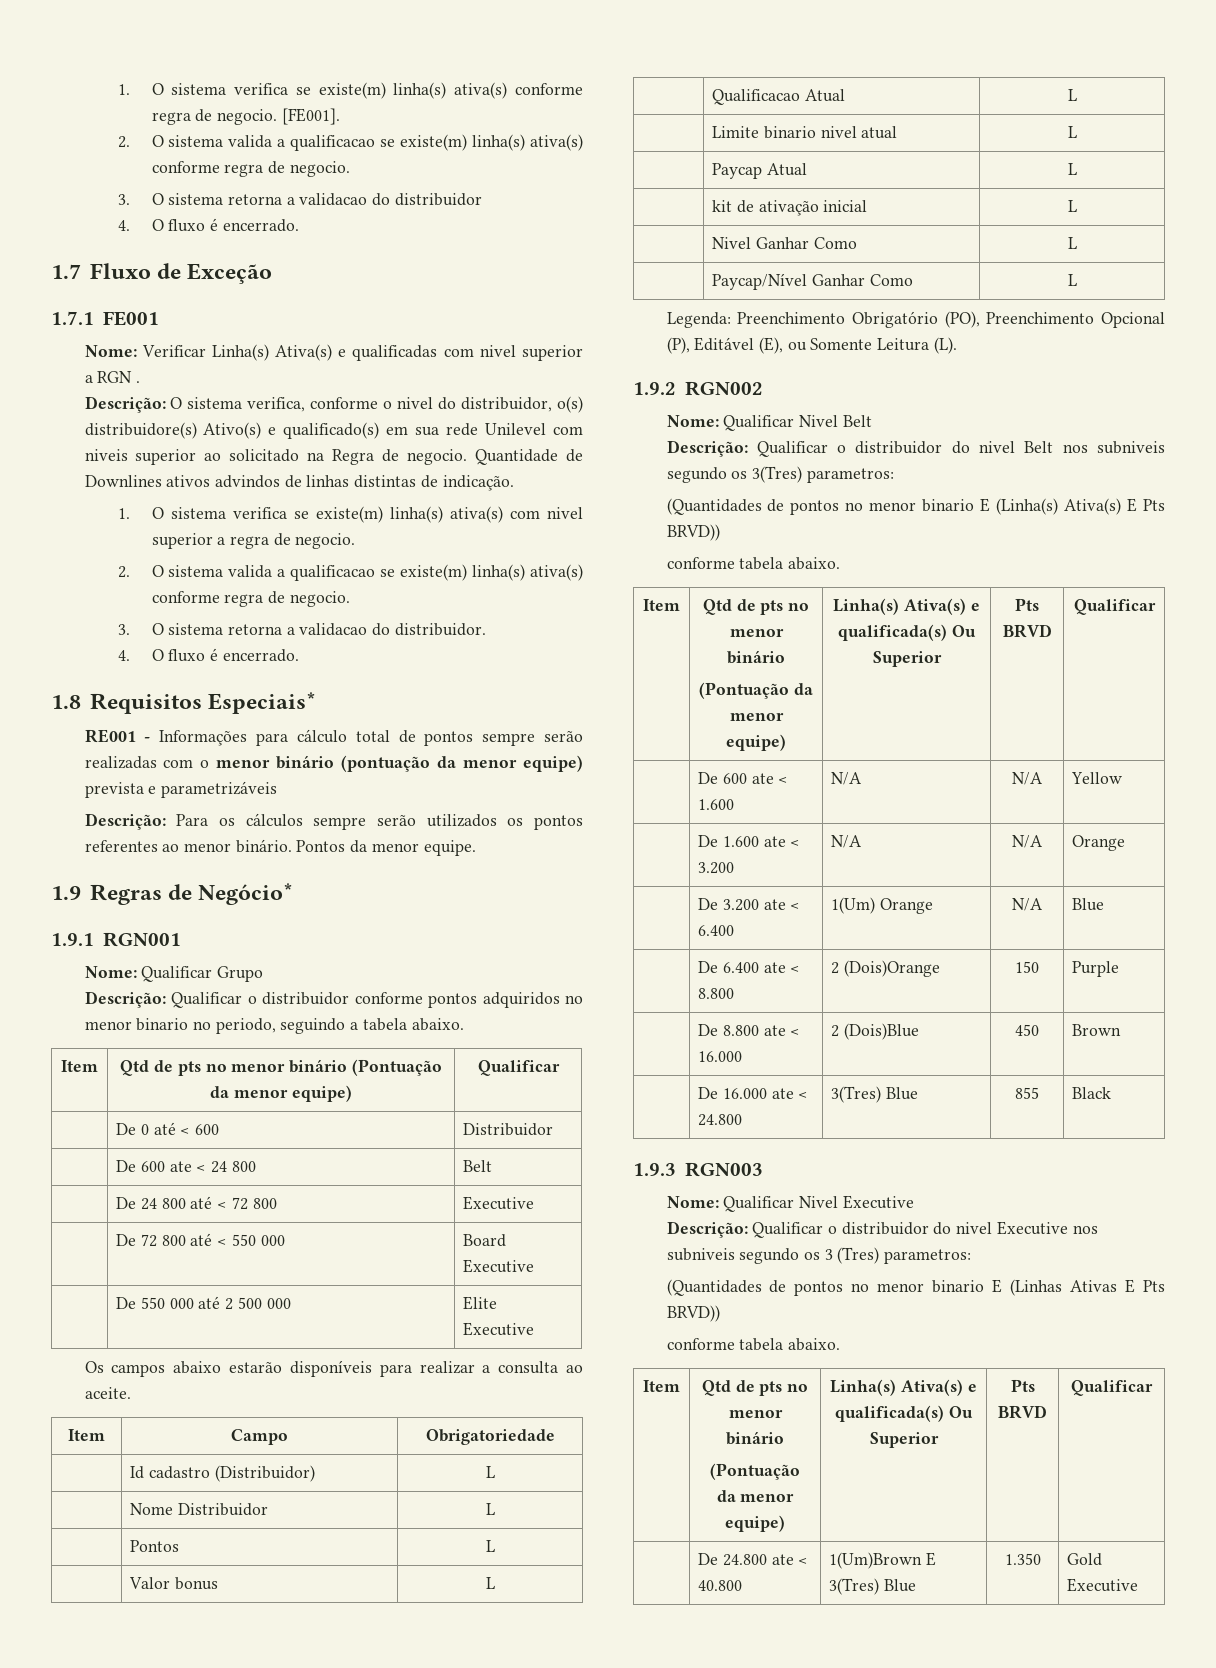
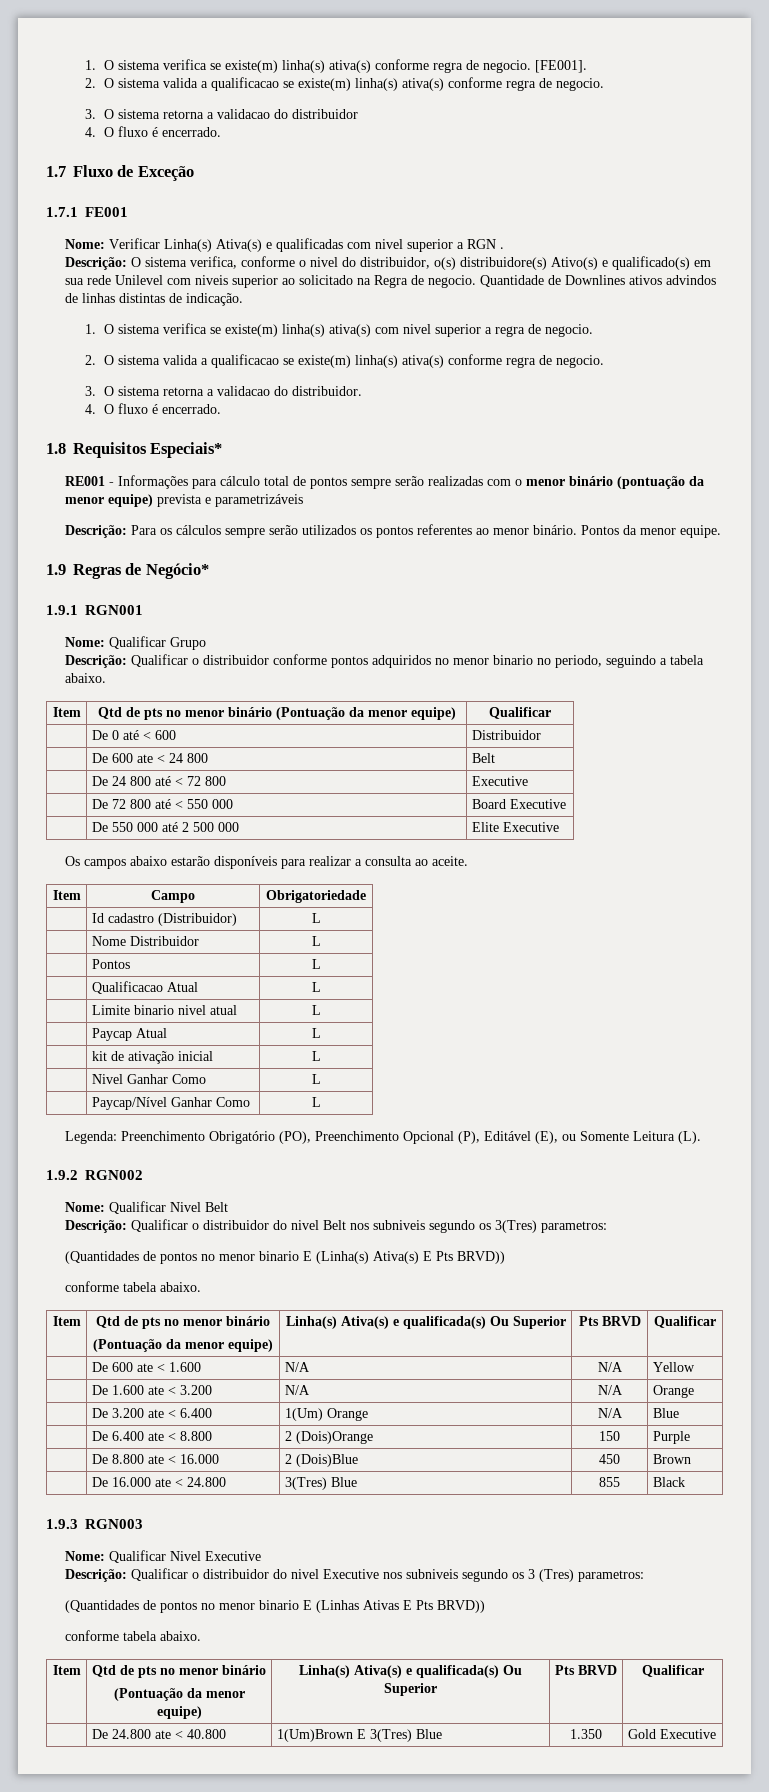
[129,1577,219,1590] [485,1577,495,1589] // | Valor bonus | L -> (321, 964) none

